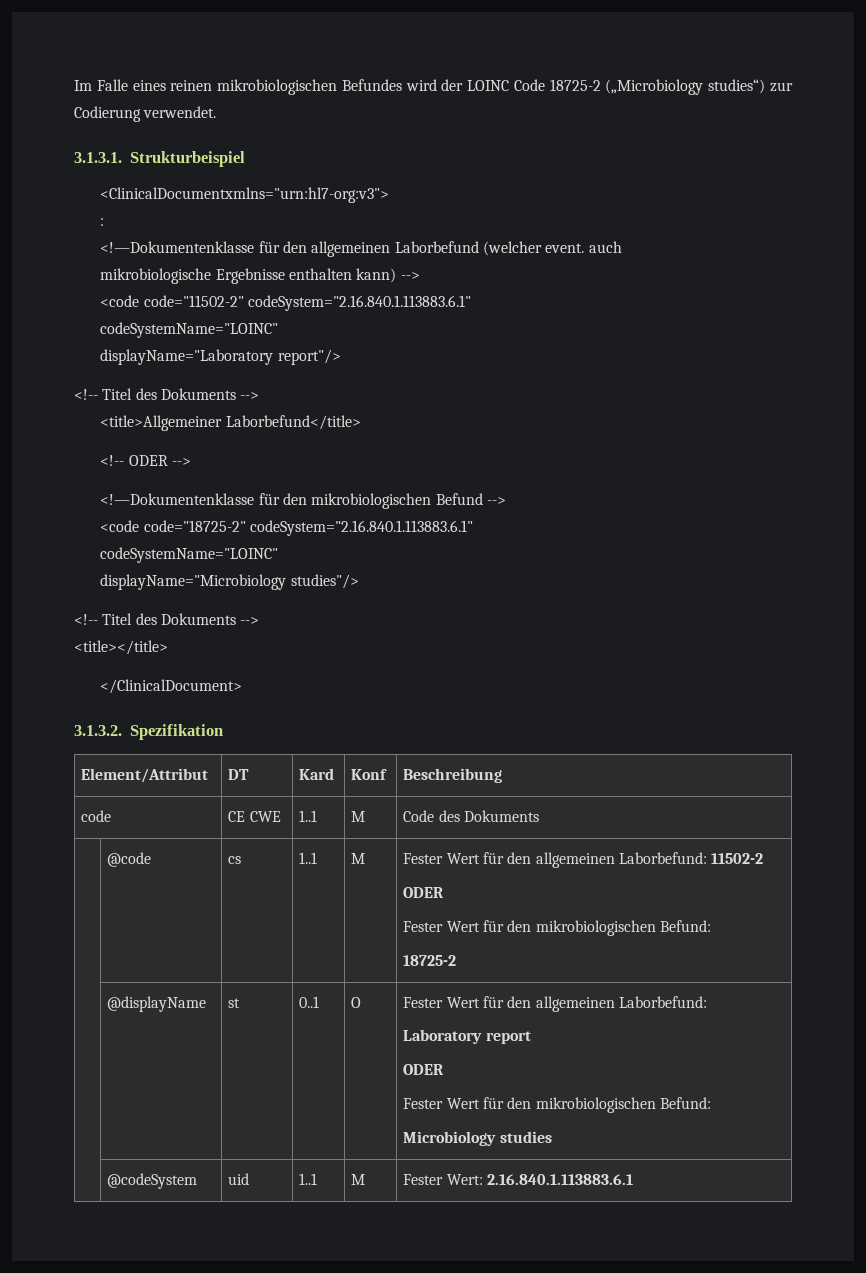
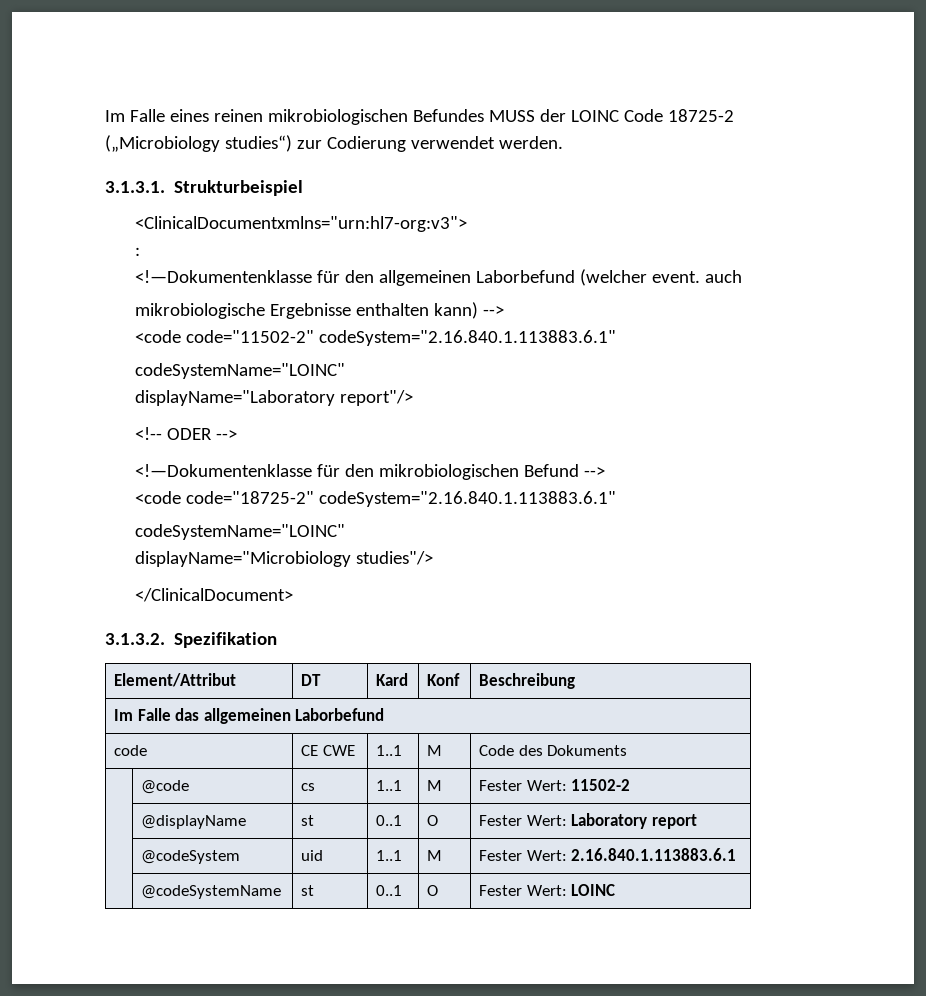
[405,79,437,91] wird -> [488,110,535,122] MUSS
[143,106,217,118] verwendet. -> [410,136,563,149] verwendet werden.
[74,388,260,400] [100,415,361,431] // <!-- Titel des Dokuments --> // <title>Allgemeiner Laborbefund</title> -> (413, 398) none
[74,613,260,625] [74,640,168,655] // <!-- Titel des Dokuments --> // <title></title> -> (433, 558) none
(503, 775) none -> [114,708,385,724] // Im Falle das allgemeinen Laborbefund
[446,852,764,868] [403,887,445,898] [403,920,712,936] [403,955,457,966] Wert für den allgemeinen Laborbefund: 11502-2 // ODER // Fester Wert für den mikrobiologischen Befund: // 18725-2 -> [526,779,631,791] Wert: 11502-2
[446,996,708,1012] [403,1029,531,1044] [403,1064,445,1075] [403,1097,712,1113] [403,1131,552,1146] Wert für den allgemeinen Laborbefund: // Laboratory report // ODER // Fester Wert für den mikrobiologischen Befund: // Microbiology studies -> [526,813,697,829] Wert: Laboratory report
(634, 1179) none -> [141,885,282,899] [301,885,315,896] [376,885,403,896] [427,885,439,896] [479,884,616,896] // | @codeSystemName | st | 0..1 | O | Fester Wert: LOINC

